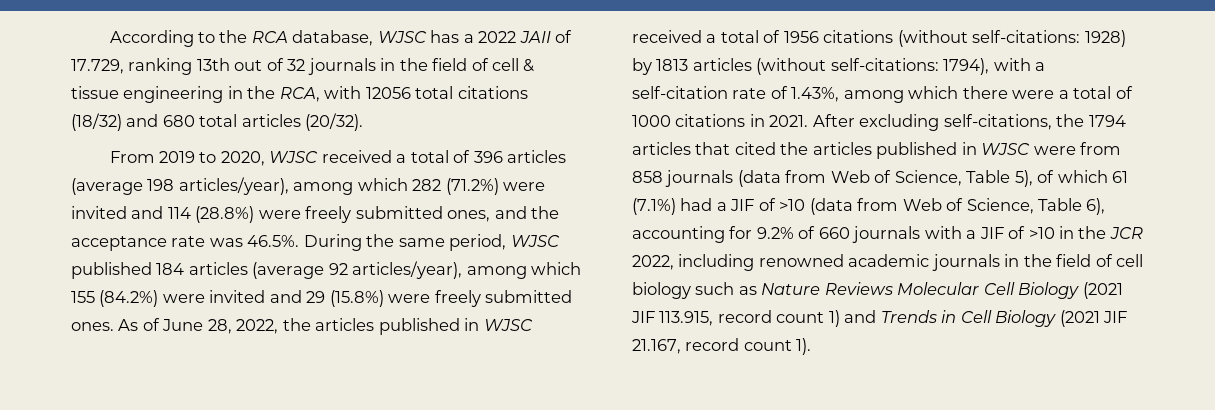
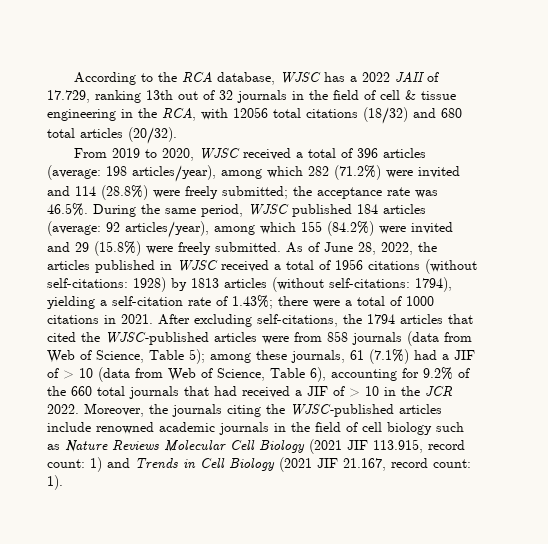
[71,178,143,195] (average -> [47,165,101,180] (average:
[355,206,527,222] submitted ones, and -> [222,186,288,199] submitted;
[252,262,325,279] (average -> [47,221,101,236] (average:
[485,290,573,303] [71,322,114,331] submitted ones. -> [215,242,281,252] submitted.
[993,58,1031,71] with -> [47,296,95,309] yielding
[791,86,959,103] 1.43%, among which -> [232,295,273,309] 1.43%;
[812,142,1031,159] articles published in WJSC -> [105,332,257,345] WJSC-published articles
[1014,170,1108,187] 5), of which -> [189,349,345,364] 5); among these journals,
[779,199,806,211] >10 -> [63,368,93,379] > 10
[818,226,1055,243] 660 journals with a JIF of >10 -> [47,386,379,399] the 660 total journals that had received a JIF of > 10
[632,254,755,271] 2022, including -> [47,403,442,417] [47,422,91,432] 2022. Moreover, the journals citing the WJSC-published articles include
[776,312,825,323] count -> [47,459,85,468] count:
[743,340,792,351] count -> [433,459,471,468] count:

